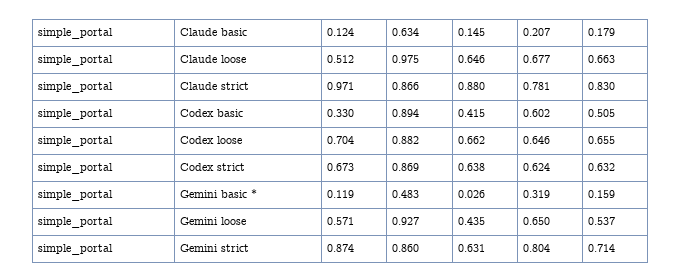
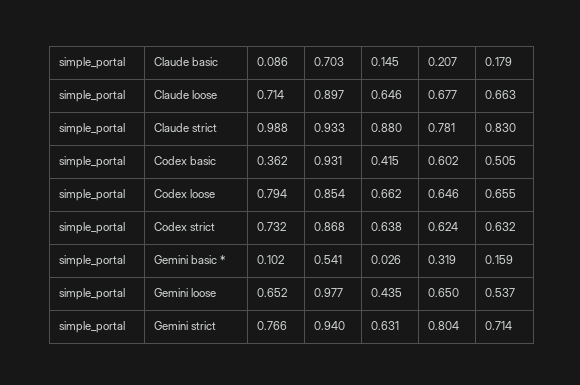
[326,28,354,36] [391,28,419,36] 0.124 | 0.634 -> [256,57,288,66] [313,57,344,66] 0.086 | 0.703
[326,55,354,63] [391,55,419,63] 0.512 | 0.975 -> [256,90,284,99] [313,90,344,99] 0.714 | 0.897
[326,82,354,90] [391,82,419,90] 0.971 | 0.866 -> [256,123,288,132] [313,123,345,132] 0.988 | 0.933
[326,109,354,117] [391,109,419,117] 0.330 | 0.894 -> [256,156,287,165] [313,156,342,165] 0.362 | 0.931
[326,136,354,144] [391,136,419,144] 0.704 | 0.882 -> [256,189,287,198] [313,189,345,198] 0.794 | 0.854
[326,163,354,171] [391,163,419,171] 0.673 | 0.869 -> [256,222,286,231] [313,222,345,231] 0.732 | 0.868
[326,190,354,198] [391,190,419,198] 0.119 | 0.483 -> [256,255,284,264] [313,255,342,264] 0.102 | 0.541
[326,217,354,225] [391,217,419,225] 0.571 | 0.927 -> [256,288,287,297] [313,288,343,297] 0.652 | 0.977
[326,244,354,252] [391,244,419,252] 0.874 | 0.860 -> [256,321,287,330] [313,321,345,330] 0.766 | 0.940

